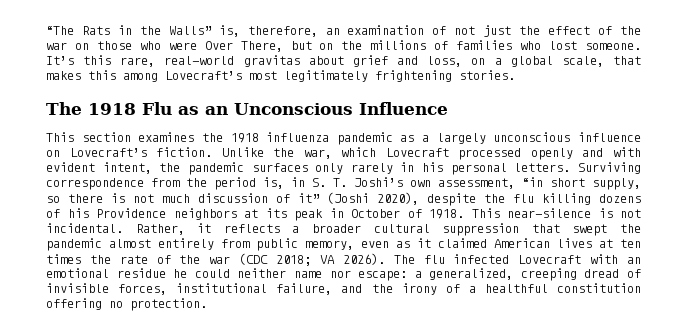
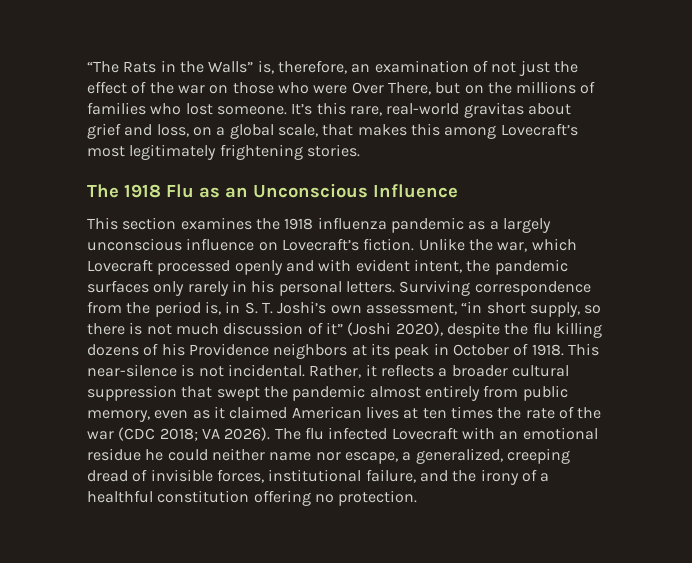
[358,271,408,281] escape: -> [344,452,398,464] escape,

